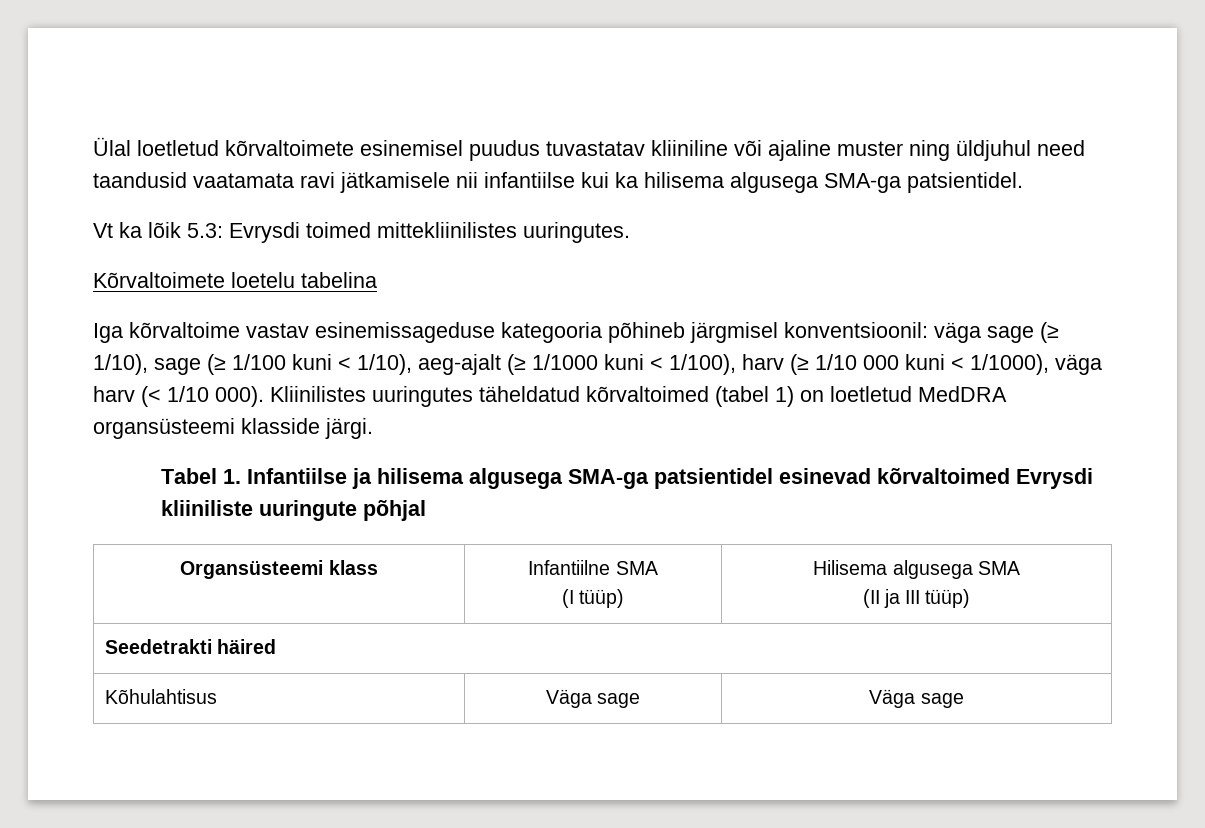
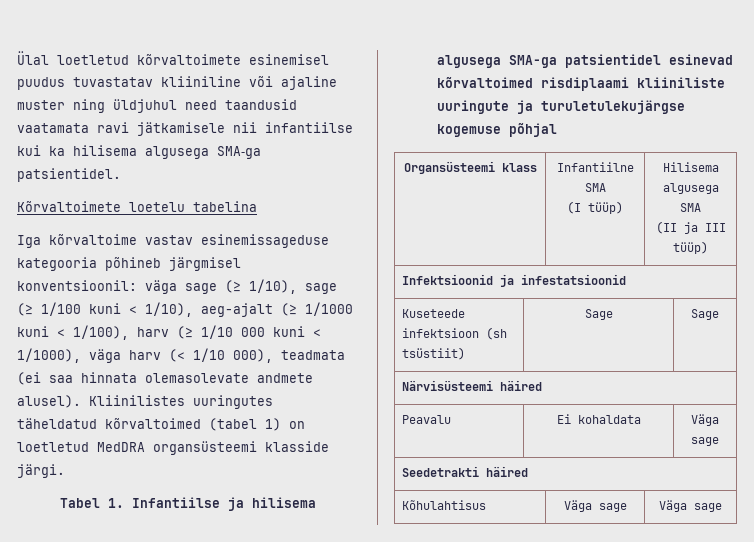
[93,222,630,243] // Vt ka lõik 5.3: Evrysdi toimed mittekliinilistes uuringutes. -> (121, 175) none
[215,386,264,407] 000). -> [233,349,345,363] [17,372,313,385] [17,395,81,408] 000), teadmata (ei saa hinnata olemasolevate andmete alusel).
[1016,468,1094,489] Evrysdi -> [541,77,630,91] risdiplaami
(358, 510) none -> [517,100,686,114] [437,124,502,137] ja turuletulekujärgse kogemuse
(971, 598) none -> [401,274,626,287] [401,309,465,318] [401,327,507,340] [401,347,465,360] [584,309,613,320] [691,309,719,320] [401,380,542,391] [401,415,451,424] [556,414,641,424] [691,414,719,426] [691,437,719,446] // Infektsioonid ja infestatsioonid // Kuseteede infektsioon (sh tsüstiit) | Sage | Sage // Närvisüsteemi häired // Peavalu | Ei kohaldata | Väga sage

